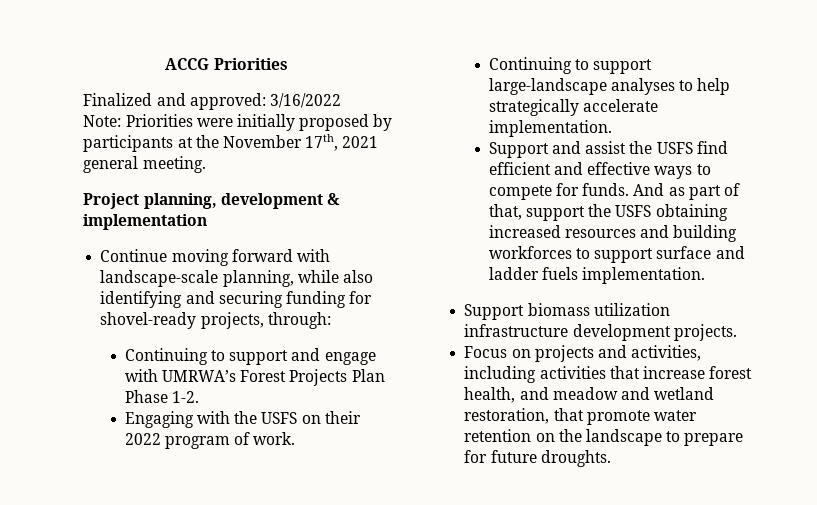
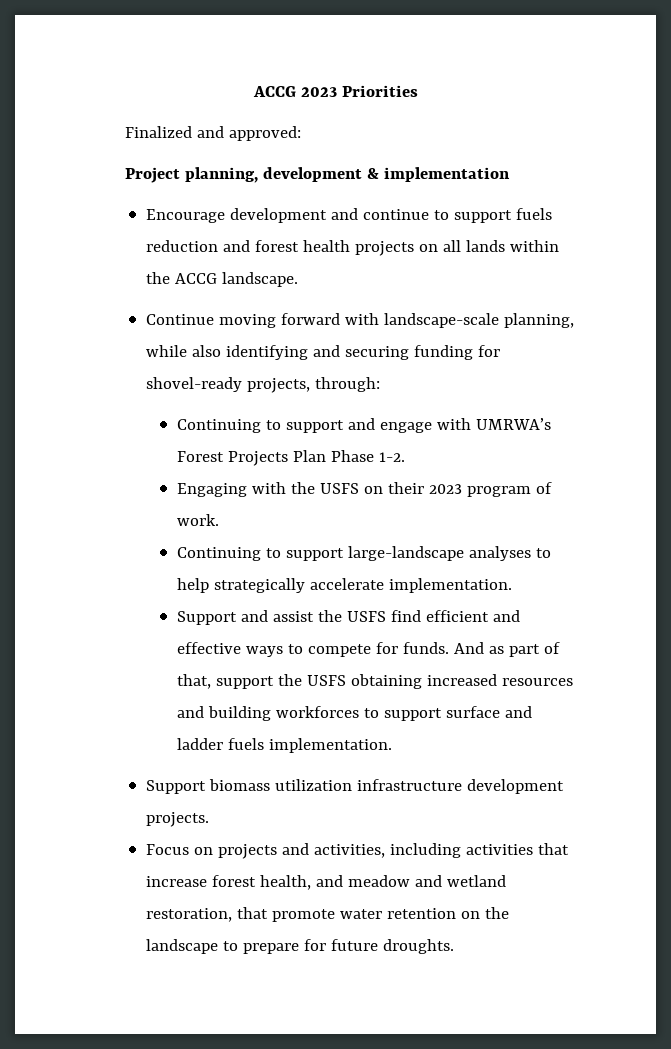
[165,58,210,70] ACCG -> [252,86,337,97] ACCG 2023
[269,93,341,108] [83,114,393,131] [83,134,379,152] [83,156,206,173] 3/16/2022 // Note: Priorities were initially proposed by participants at the November 17th, 2021 general meeting. -> (302, 133) none
(208, 222) none -> [145,208,552,223] [145,240,559,256] [145,272,298,287] // Encourage development and continue to support fuels reduction and forest health projects on all lands within the ACCG landscape.
[124,433,161,445] 2022 -> [428,484,462,494] 2023

